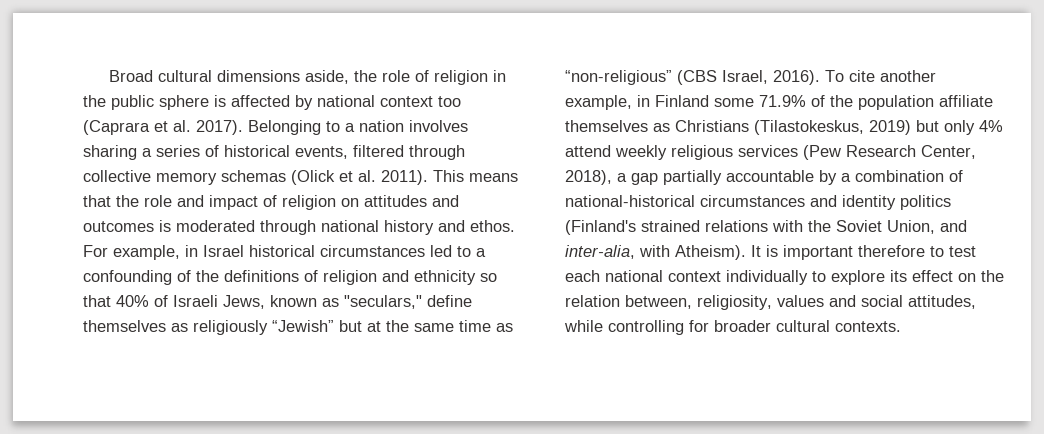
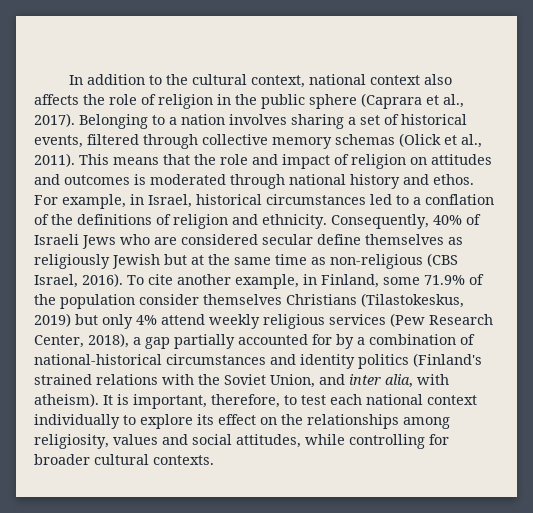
[108,70,349,84] Broad cultural dimensions aside, -> [68,74,452,88] [34,94,79,105] In addition to the cultural context, national context also affects
[214,95,461,110] is affected by national context too -> (357, 101) none
[173,120,191,132] al. -> [443,94,464,108] al.,
[156,145,200,157] series -> [360,115,380,125] set
[358,170,376,182] al. -> [461,134,482,148] al.,
[203,245,244,257] Israel -> [148,194,192,208] Israel,
[83,270,172,285] confounding -> [425,194,494,205] conflation
[414,270,497,285] [83,295,422,309] ethnicity so that 40% of Israeli Jews, known as "seculars," -> [262,214,481,229] [34,234,313,249] ethnicity. Consequently, 40% of Israeli Jews who are considered secular
[272,320,334,332] “Jewish” -> [112,254,160,269] Jewish
[565,70,672,85] “non-religious” -> [330,254,423,269] non-religious
[655,95,709,107] Finland -> [321,274,379,288] Finland,
[939,95,993,107] [565,120,670,132] affiliate themselves as -> [139,294,282,305] consider themselves
[726,170,814,182] accountable -> [238,334,332,345] accounted for
[565,245,925,260] inter-alia, with Atheism). It is important therefore -> [349,374,449,388] [34,393,280,409] inter alia, with atheism). It is important, therefore,
[565,295,692,309] relation between, -> [307,414,450,429] relationships among

